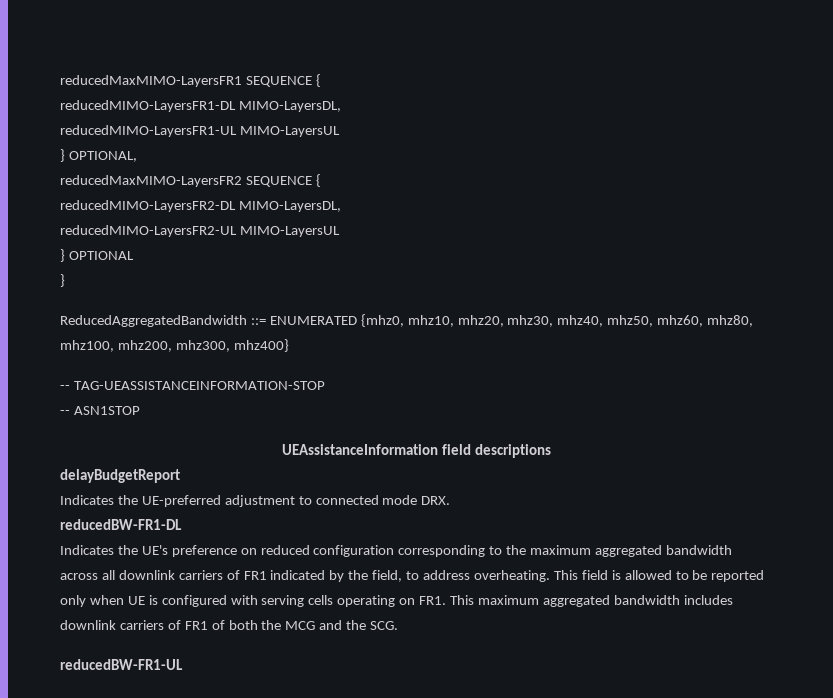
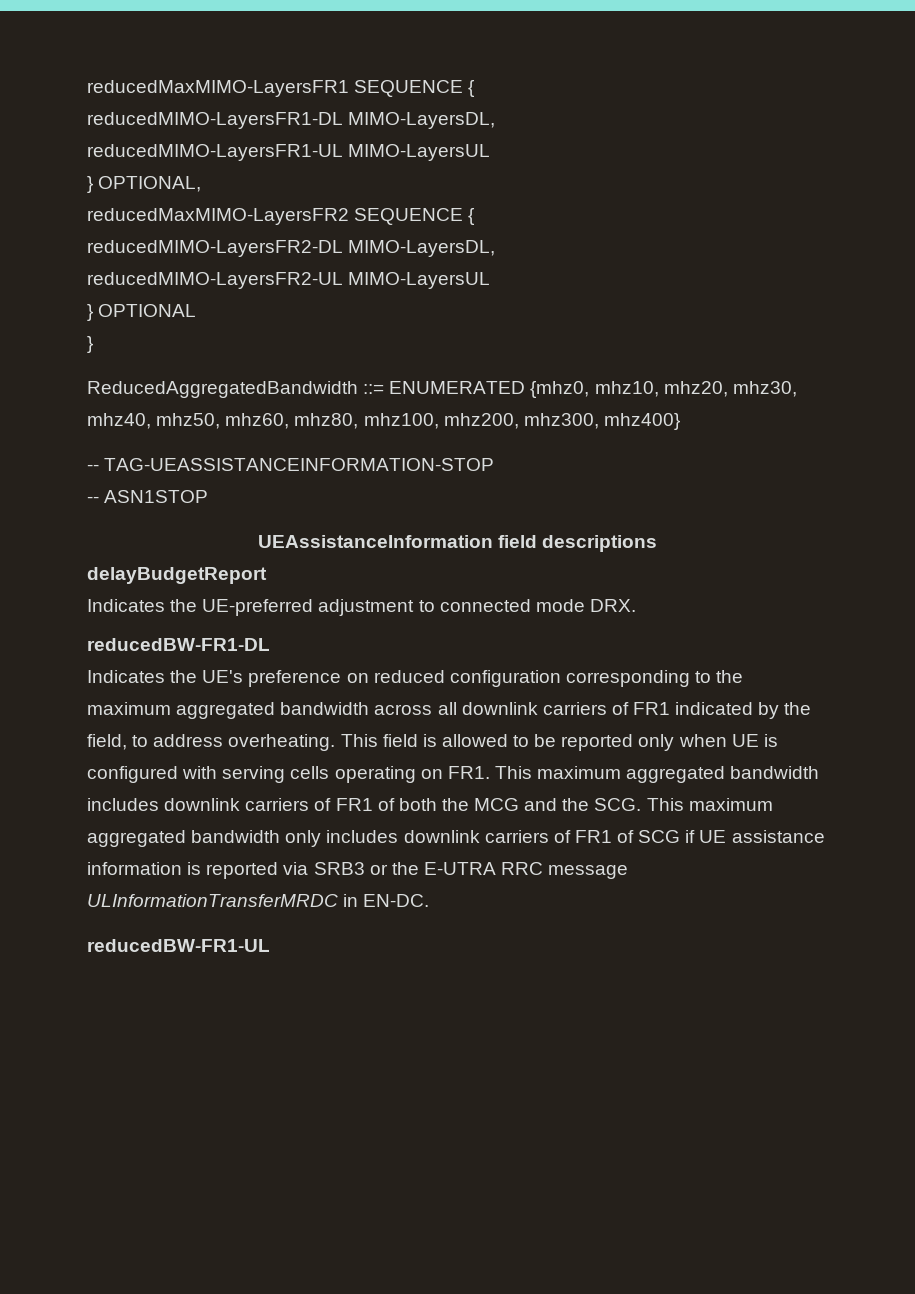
(399, 625) none -> [646,798,773,811] [87,830,825,847] [87,862,629,879] [87,894,430,907] This maximum aggregated bandwidth only includes downlink carriers of FR1 of SCG if UE assistance information is reported via SRB3 or the E-UTRA RRC message ULInformationTransferMRDC in EN-DC.

